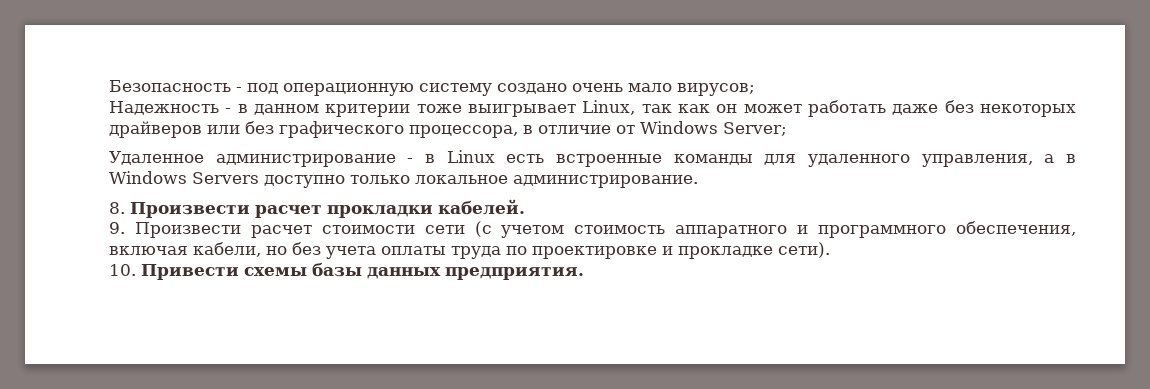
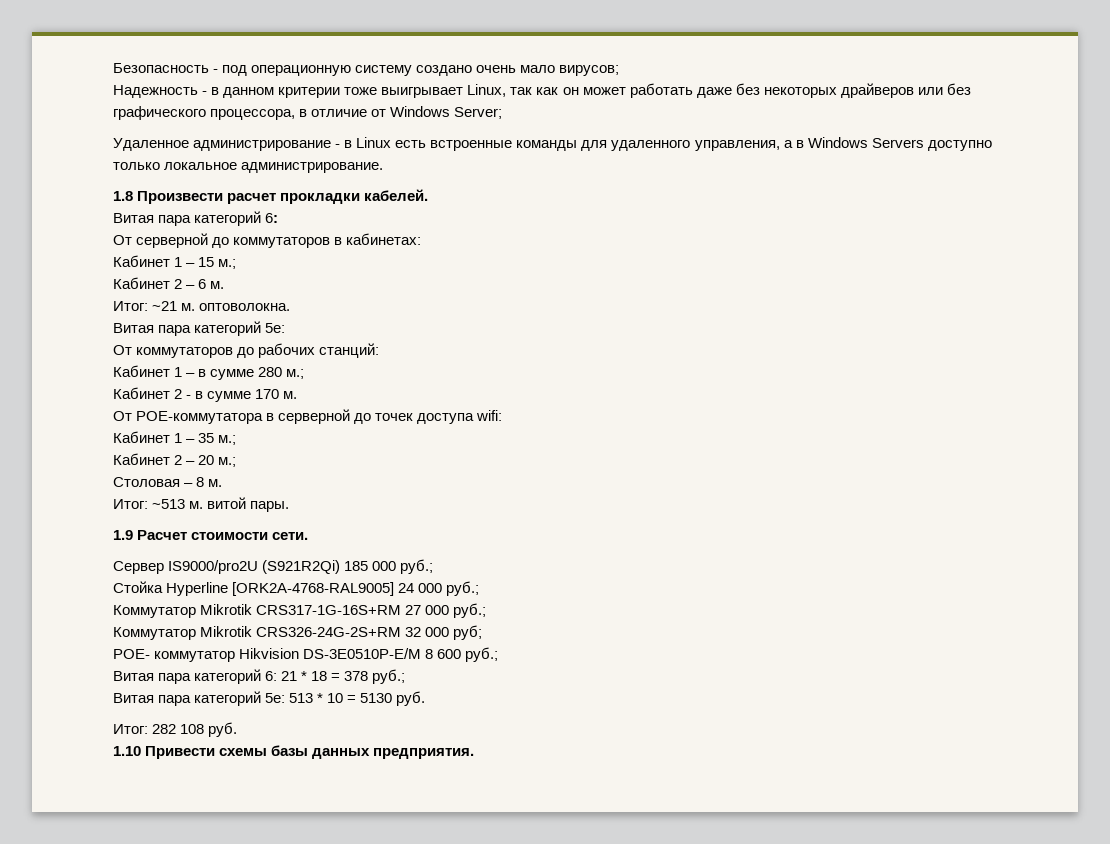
[109,202,125,214] 8. -> [113,191,133,201] 1.8
[109,221,1076,238] [109,242,830,259] [109,264,136,276] 9. Произвести расчет стоимости сети (с учетом стоимость аппаратного и программного обеспечения, включая кабели, но без учета оплаты труда по проектировке и прокладке сети). // 10. -> [113,211,279,226] [113,233,422,248] [113,255,237,269] [113,277,225,289] [113,301,291,311] [113,321,286,336] [113,343,380,358] [113,365,305,380] [113,387,298,402] [113,409,503,424] [113,431,237,445] [113,453,237,467] [113,477,223,487] [113,497,290,512] [113,530,309,540] [113,559,434,574] [113,581,480,596] [113,603,487,618] [113,625,483,640] [113,647,499,662] [113,669,406,684] [113,691,426,706] [113,722,238,737] [113,746,141,756] Витая пара категорий 6: // От серверной до коммутаторов в кабинетах: // Кабинет 1 – 15 м.; // Кабинет 2 – 6 м. // Итог: ~21 м. оптоволокна. // Витая пара категорий 5e: // От коммутаторов до рабочих станций: // Кабинет 1 – в сумме 280 м.; // Кабинет 2 - в сумме 170 м. // От POE-коммутатора в серверной до точек доступа wifi: // Кабинет 1 – 35 м.; // Кабинет 2 – 20 м.; // Столовая – 8 м. // Итог: ~513 м. витой пары. // 1.9 Расчет стоимости сети. // Сервер IS9000/pro2U (S921R2Qi) 185 000 руб.; // Стойка Hyperline [ORK2A-4768-RAL9005] 24 000 руб.; // Коммутатор Mikrotik CRS317-1G-16S+RM 27 000 руб.; // Коммутатор Mikrotik CRS326-24G-2S+RM 32 000 руб; // POE- коммутатор Hikvision DS-3E0510P-E/M 8 600 руб.; // Витая пара категорий 6: 21 * 18 = 378 руб.; // Витая пара категорий 5e: 513 * 10 = 5130 руб. // Итог: 282 108 руб. // 1.10

